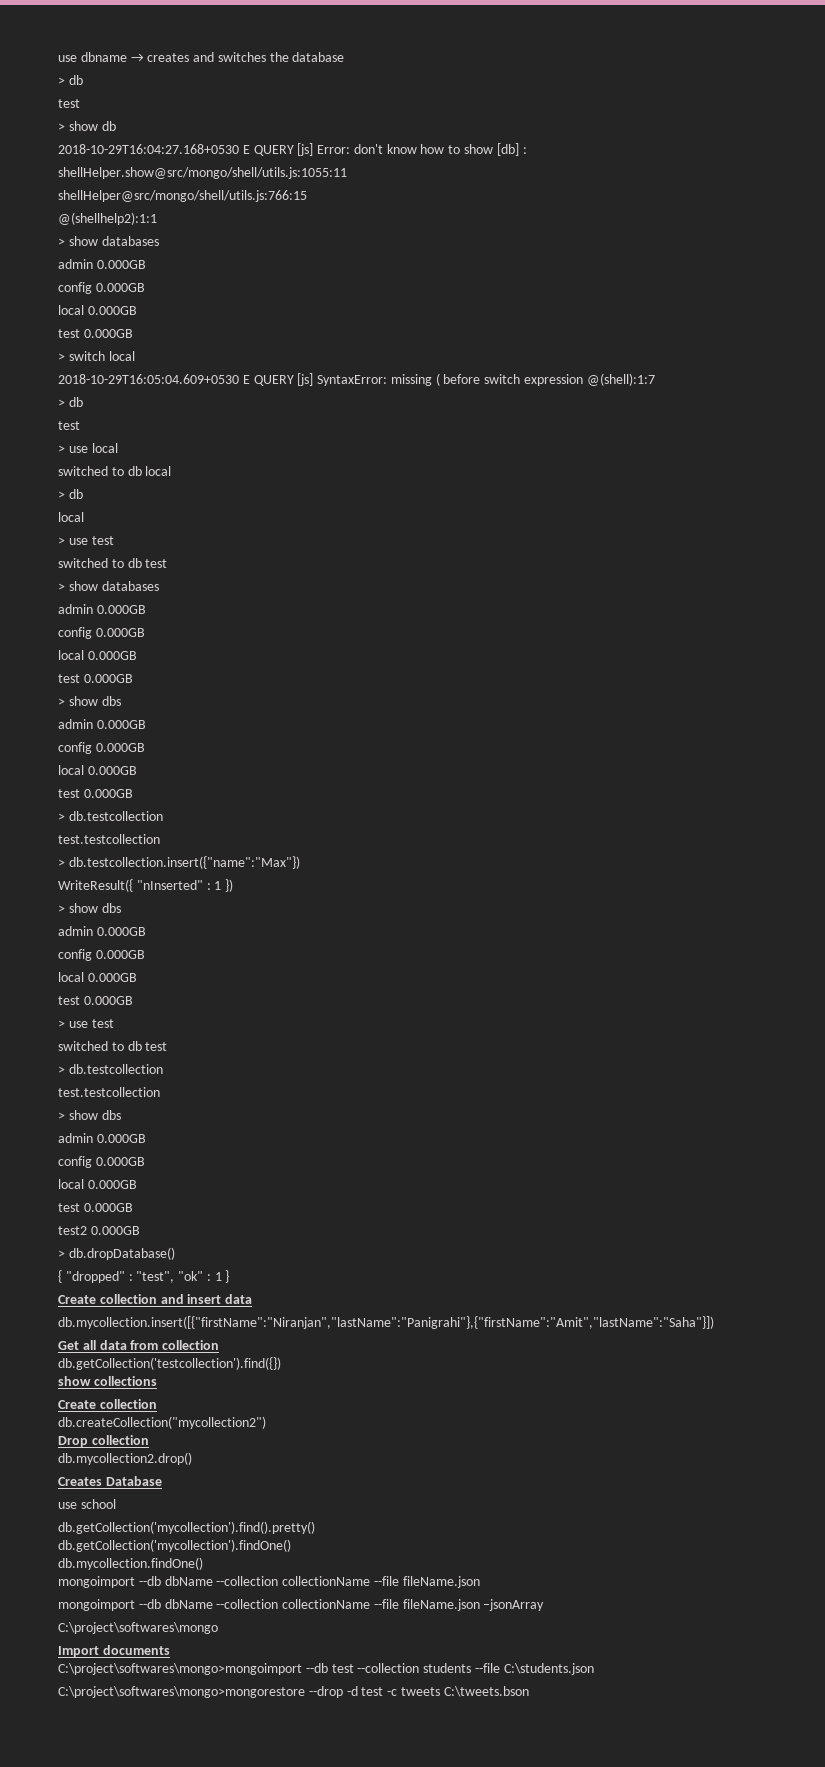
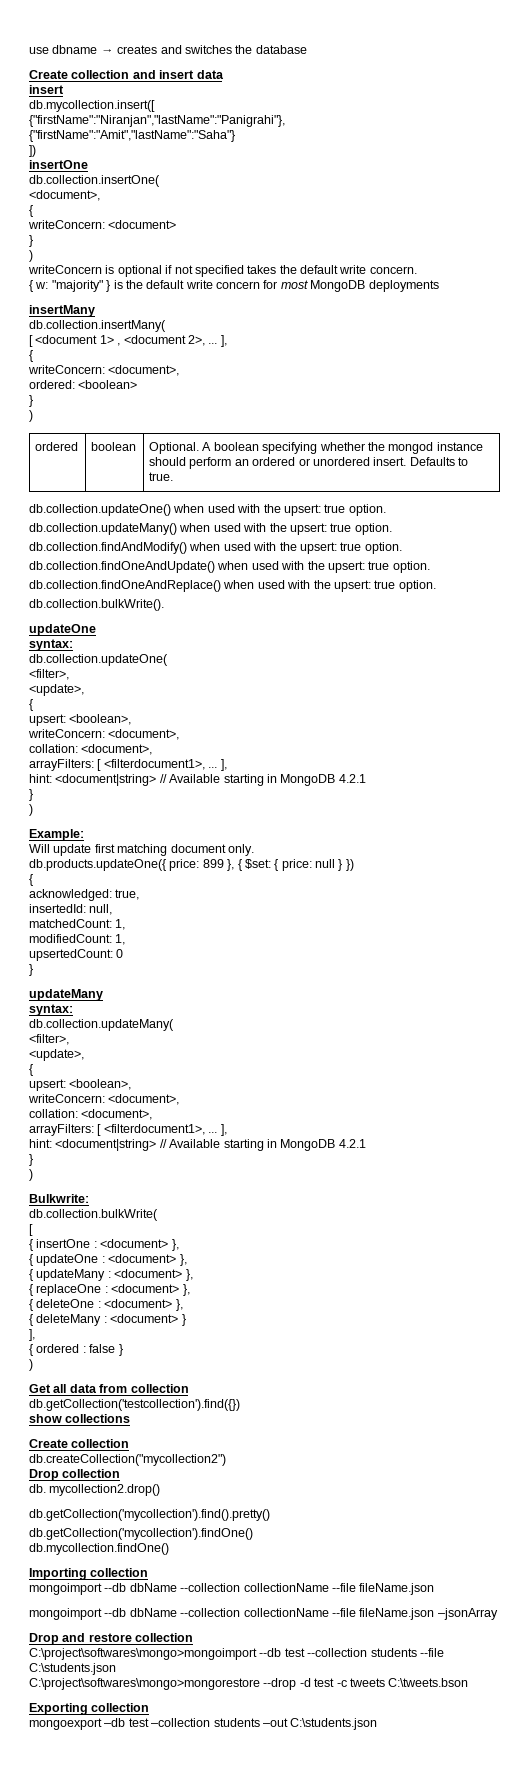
[58,75,83,85] [58,99,80,108] [58,121,116,131] [58,143,527,156] [58,167,347,179] [58,190,307,202] [58,212,157,225] [58,236,159,246] [58,259,146,269] [58,282,145,294] [58,305,137,315] [58,329,133,338] [58,351,135,361] [58,373,655,386] [58,397,83,407] [58,421,80,430] [58,443,118,453] [58,466,172,476] [58,489,83,499] [58,512,84,522] [58,536,114,545] [58,558,168,568] [58,581,159,591] [58,604,146,614] [58,627,145,639] [58,650,137,660] [58,674,133,683] [58,696,121,706] [58,719,146,729] [58,742,145,754] [58,765,137,775] [58,789,133,798] [58,811,163,821] [58,834,160,844] [58,856,300,869] [58,879,234,892] [58,903,121,913] [58,926,146,936] [58,949,145,961] [58,972,137,982] [58,996,133,1005] [58,1019,114,1028] [58,1041,168,1051] [58,1064,163,1074] [58,1087,160,1097] [58,1110,121,1120] [58,1133,146,1143] [58,1156,145,1168] [58,1179,137,1189] [58,1203,133,1212] [58,1226,140,1235] [58,1247,175,1260] [58,1270,230,1283] // > db // test // > show db // 2018-10-29T16:04:27.168+0530 E QUERY [js] Error: don't know how to show [db] : // shellHelper.show@src/mongo/shell/utils.js:1055:11 // shellHelper@src/mongo/shell/utils.js:766:15 // @(shellhelp2):1:1 // > show databases // admin 0.000GB // config 0.000GB // local 0.000GB // test 0.000GB // > switch local // 2018-10-29T16:05:04.609+0530 E QUERY [js] SyntaxError: missing ( before switch expression @(shell):1:7 // > db // test // > use local // switched to db local // > db // local // > use test // switched to db test // > show databases // admin 0.000GB // config 0.000GB // local 0.000GB // test 0.000GB // > show dbs // admin 0.000GB // config 0.000GB // local 0.000GB // test 0.000GB // > db.testcollection // test.testcollection // > db.testcollection.insert({"name":"Max"}) // WriteResult({ "nInserted" : 1 }) // > show dbs // admin 0.000GB // config 0.000GB // local 0.000GB // test 0.000GB // > use test // switched to db test // > db.testcollection // test.testcollection // > show dbs // admin 0.000GB // config 0.000GB // local 0.000GB // test 0.000GB // test2 0.000GB // > db.dropDatabase() // { "dropped" : "test", "ok" : 1 } -> (307, 49) none
[58,1316,714,1329] db.mycollection.insert([{"firstName":"Niranjan","lastName":"Panigrahi"},{"firstName":"Amit","lastName":"Saha"}]) -> [29,85,64,94] [29,100,155,112] [29,115,285,127] [29,130,235,142] [29,145,36,157] [29,160,88,169] [29,175,160,187] [29,190,100,201] [29,205,33,217] [28,220,177,229] [29,235,33,247] [29,250,33,262] [28,265,417,277] [29,280,439,292] [29,305,95,317] [29,320,166,332] [29,335,227,347] [29,350,33,362] [28,365,180,376] [29,380,138,389] [29,395,33,407] [29,410,33,422] [35,442,79,451] [91,442,137,451] [149,442,483,454] [149,457,469,469] [149,472,174,481] [29,504,386,516] [29,523,392,535] [29,542,402,554] [29,561,430,573] [29,580,436,592] [29,599,164,611] [29,624,96,636] [29,639,73,651] [29,654,168,666] [29,669,69,680] [29,684,84,696] [29,699,33,711] [29,714,132,726] [28,729,180,740] [29,744,153,755] [29,759,227,771] [29,774,366,786] [29,789,33,801] [29,804,33,816] [29,829,84,841] [29,844,254,856] [29,859,354,871] [29,874,33,886] [29,889,140,901] [29,904,113,915] [29,919,126,930] [29,934,126,945] [29,949,124,961] [29,964,33,976] [29,989,103,1001] [29,1004,73,1016] [29,1019,174,1031] [29,1034,69,1045] [29,1049,84,1061] [29,1064,33,1076] [29,1079,132,1091] [28,1094,180,1105] [29,1109,153,1120] [29,1124,227,1136] [29,1139,366,1151] [29,1154,33,1166] [29,1169,33,1181] [29,1194,89,1203] [29,1209,158,1221] [29,1224,33,1236] [29,1239,179,1251] [29,1254,187,1266] [29,1269,193,1281] [29,1284,190,1296] [29,1299,183,1311] [29,1314,186,1326] [29,1329,35,1341] [29,1344,123,1356] [29,1359,33,1371] insert // db.mycollection.insert([ // {"firstName":"Niranjan","lastName":"Panigrahi"}, // {"firstName":"Amit","lastName":"Saha"} // ]) // insertOne // db.collection.insertOne( // <document>, // { // writeConcern: <document> // } // ) // writeConcern is optional if not specified takes the default write concern. // { w: "majority" } is the default write concern for most MongoDB deployments // insertMany // db.collection.insertMany( // [ <document 1> , <document 2>, ... ], // { // writeConcern: <document>, // ordered: <boolean> // } // ) // ordered | boolean | Optional. A boolean specifying whether the mongod instance should perform an ordered or unordered insert. Defaults to true. // db.collection.updateOne() when used with the upsert: true option. // db.collection.updateMany() when used with the upsert: true option. // db.collection.findAndModify() when used with the upsert: true option. // db.collection.findOneAndUpdate() when used with the upsert: true option. // db.collection.findOneAndReplace() when used with the upsert: true option. // db.collection.bulkWrite(). // updateOne // syntax: // db.collection.updateOne( // <filter>, // <update>, // { // upsert: <boolean>, // writeConcern: <document>, // collation: <document>, // arrayFilters: [ <filterdocument1>, ... ], // hint: <document|string> // Available starting in MongoDB 4.2.1 // } // ) // Example: // Will update first matching document only. // db.products.updateOne({ price: 899 }, { $set: { price: null } }) // { // acknowledged: true, // insertedId: null, // matchedCount: 1, // modifiedCount: 1, // upsertedCount: 0 // } // updateMany // syntax: // db.collection.updateMany( // <filter>, // <update>, // { // upsert: <boolean>, // writeConcern: <document>, // collation: <document>, // arrayFilters: [ <filterdocument1>, ... ], // hint: <document|string> // Available starting in MongoDB 4.2.1 // } // ) // Bulkwrite: // db.collection.bulkWrite( // [ // { insertOne : <document> }, // { updateOne : <document> }, // { updateMany : <document> }, // { replaceOne : <document> }, // { deleteOne : <document> }, // { deleteMany : <document> } // ], // { ordered : false } // )
[58,1452,192,1465] [58,1476,162,1486] [58,1499,116,1509] db.mycollection2.drop() // Creates Database // use school -> [29,1484,161,1496] db. mycollection2.drop()
(203, 1563) none -> [29,1568,149,1580] // Importing collection
[58,1622,218,1634] [58,1645,170,1657] C:\project\softwares\mongo // Import documents -> [29,1633,194,1645] Drop and restore collection
(529, 1691) none -> [29,1703,150,1715] [29,1718,378,1730] // Exporting collection // mongoexport –db test –collection students –out C:\students.json

